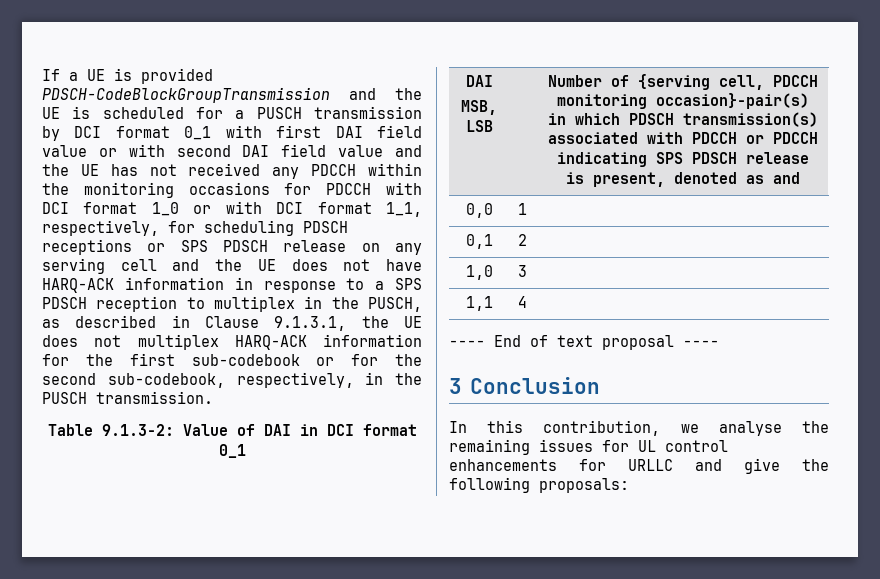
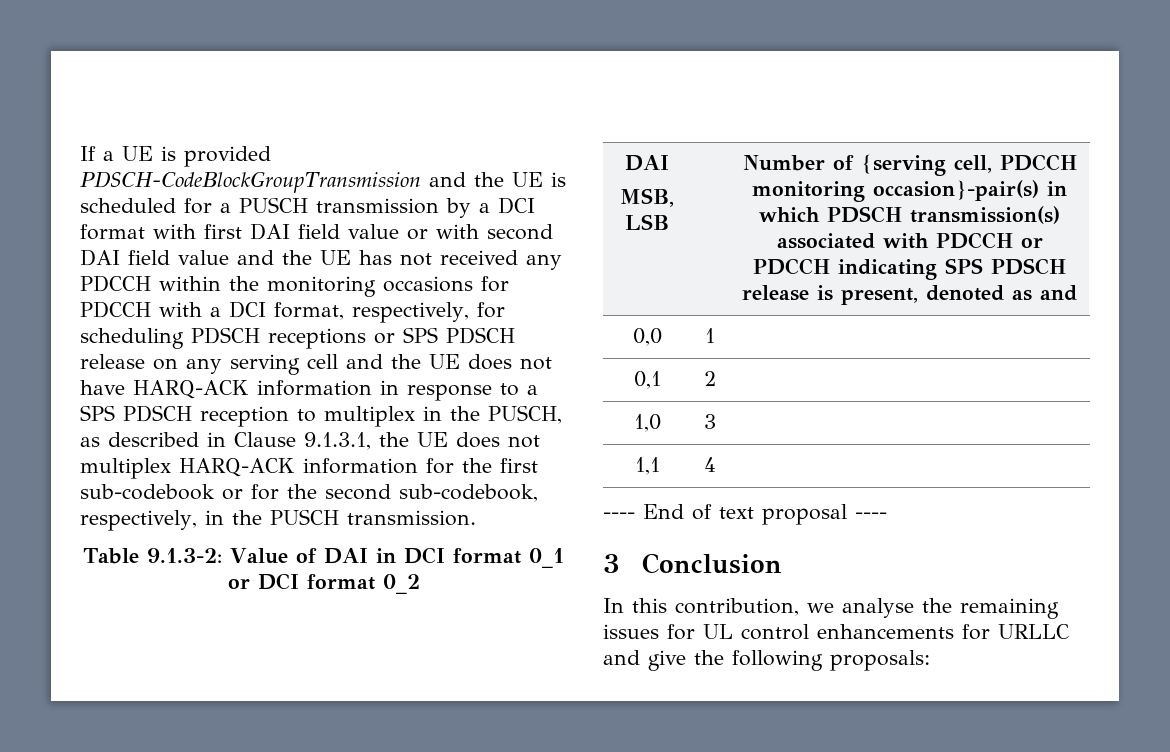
[74,126,212,140] DCI format 0_1 -> [479,197,535,214] [80,224,145,240] a DCI format
[42,201,422,217] DCI format 1_0 or with DCI format 1_1, -> [210,301,344,320] a DCI format,
(246, 451) none -> [227,573,420,594] or DCI format 0_2

